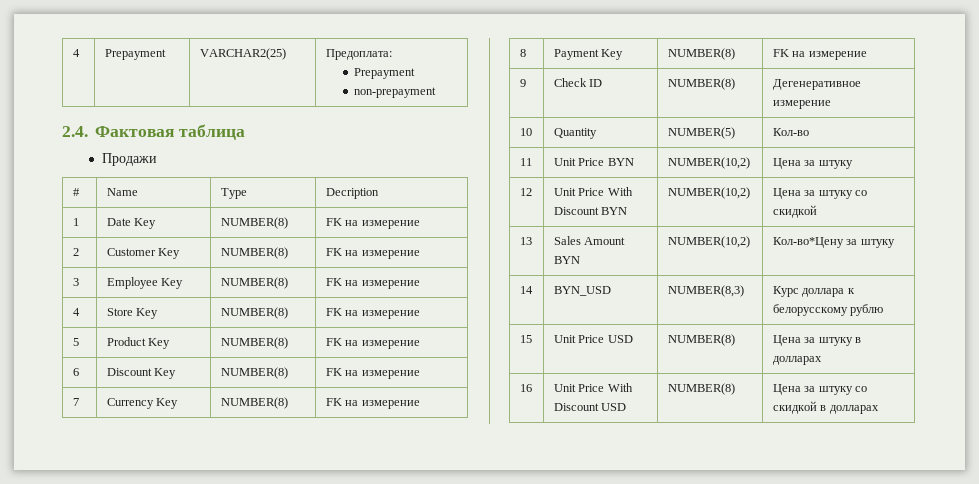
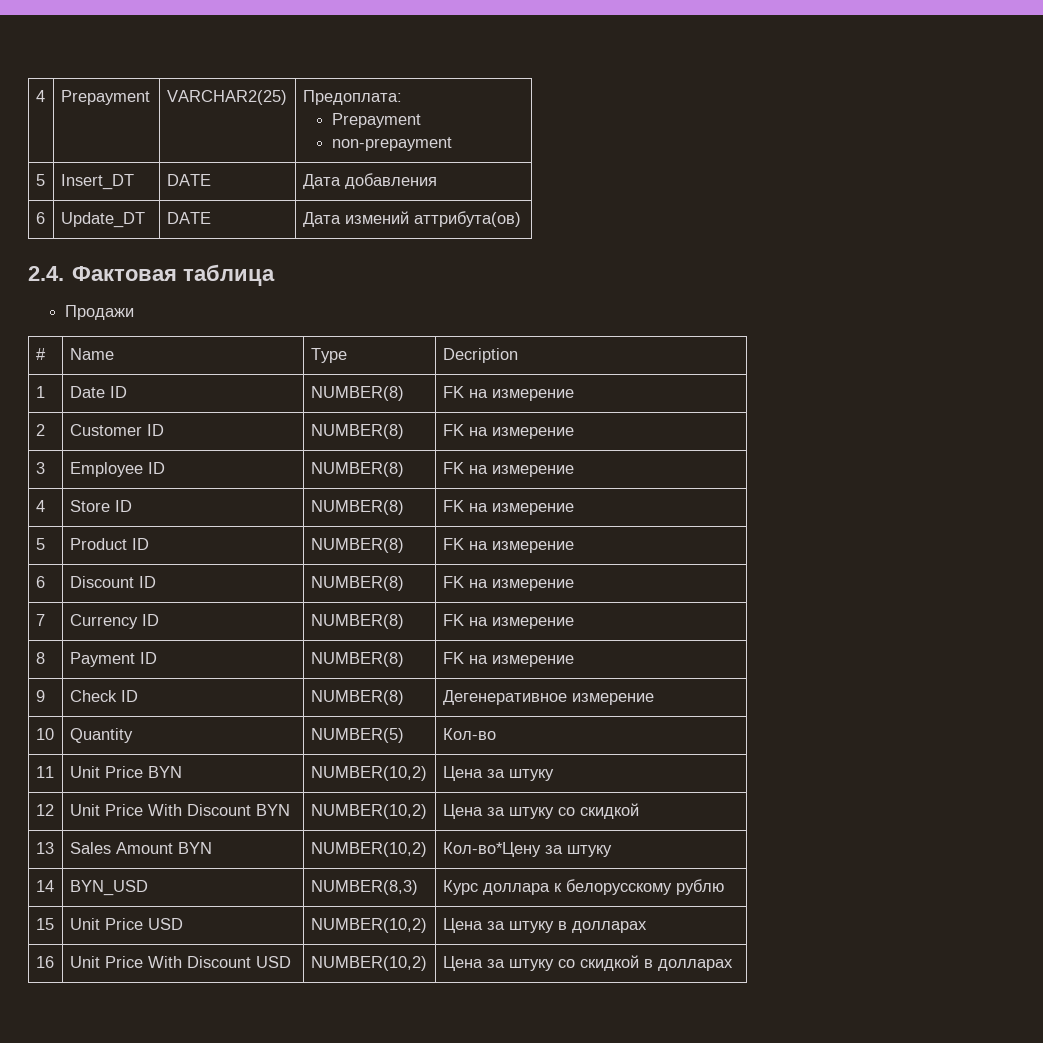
(437, 92) none -> [35,174,45,186] [60,174,134,190] [166,174,211,186] [302,173,437,189] [35,212,45,224] [60,212,145,228] [166,212,211,224] [302,211,521,227] // 5 | Insert_DT | DATE | Дата добавления // 6 | Update_DT | DATE | Дата измений аттрибута(ов)
[134,218,157,229] Key -> [109,386,127,398] ID
[158,248,181,259] Key -> [146,424,164,436] ID
[161,278,184,289] Key -> [147,462,165,474] ID
[136,308,159,319] Key -> [114,500,132,512] ID
[148,338,171,349] Key -> [131,538,149,550] ID
[154,368,177,379] Key -> [138,576,156,588] ID
[156,398,179,409] Key -> [141,614,159,626] ID
[601,49,624,60] Key -> [139,652,157,664] ID
[667,334,735,346] NUMBER(8) -> [310,918,427,933] NUMBER(10,2)
[667,383,735,395] NUMBER(8) -> [310,956,427,971] NUMBER(10,2)

